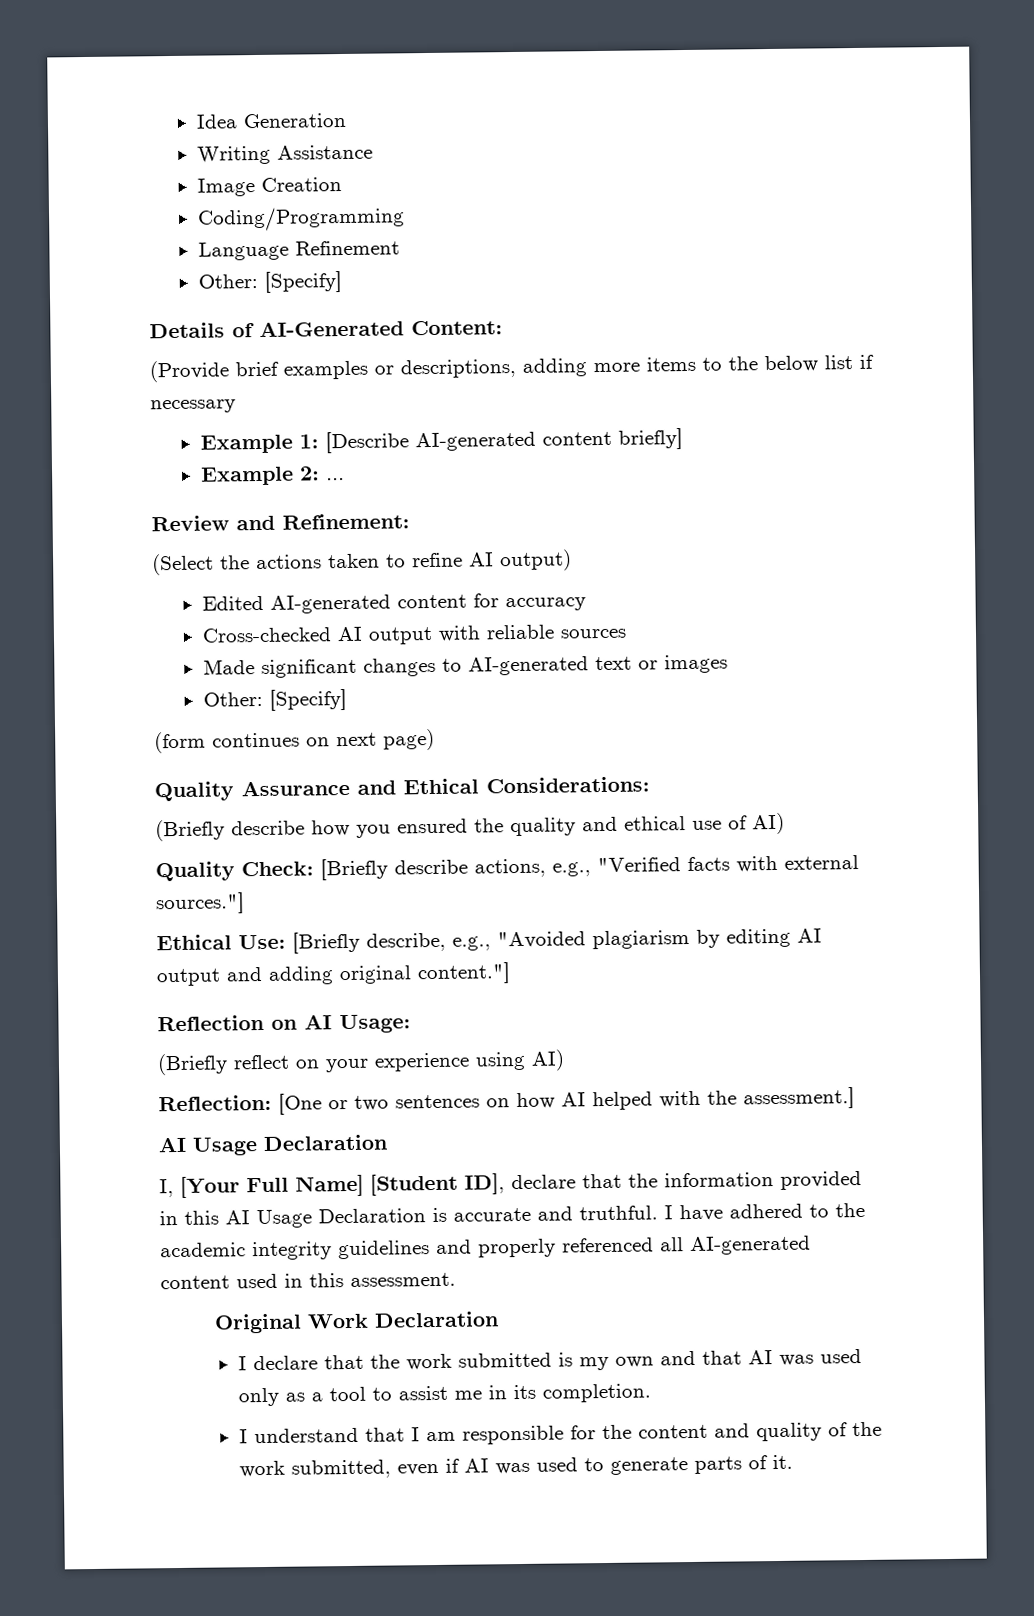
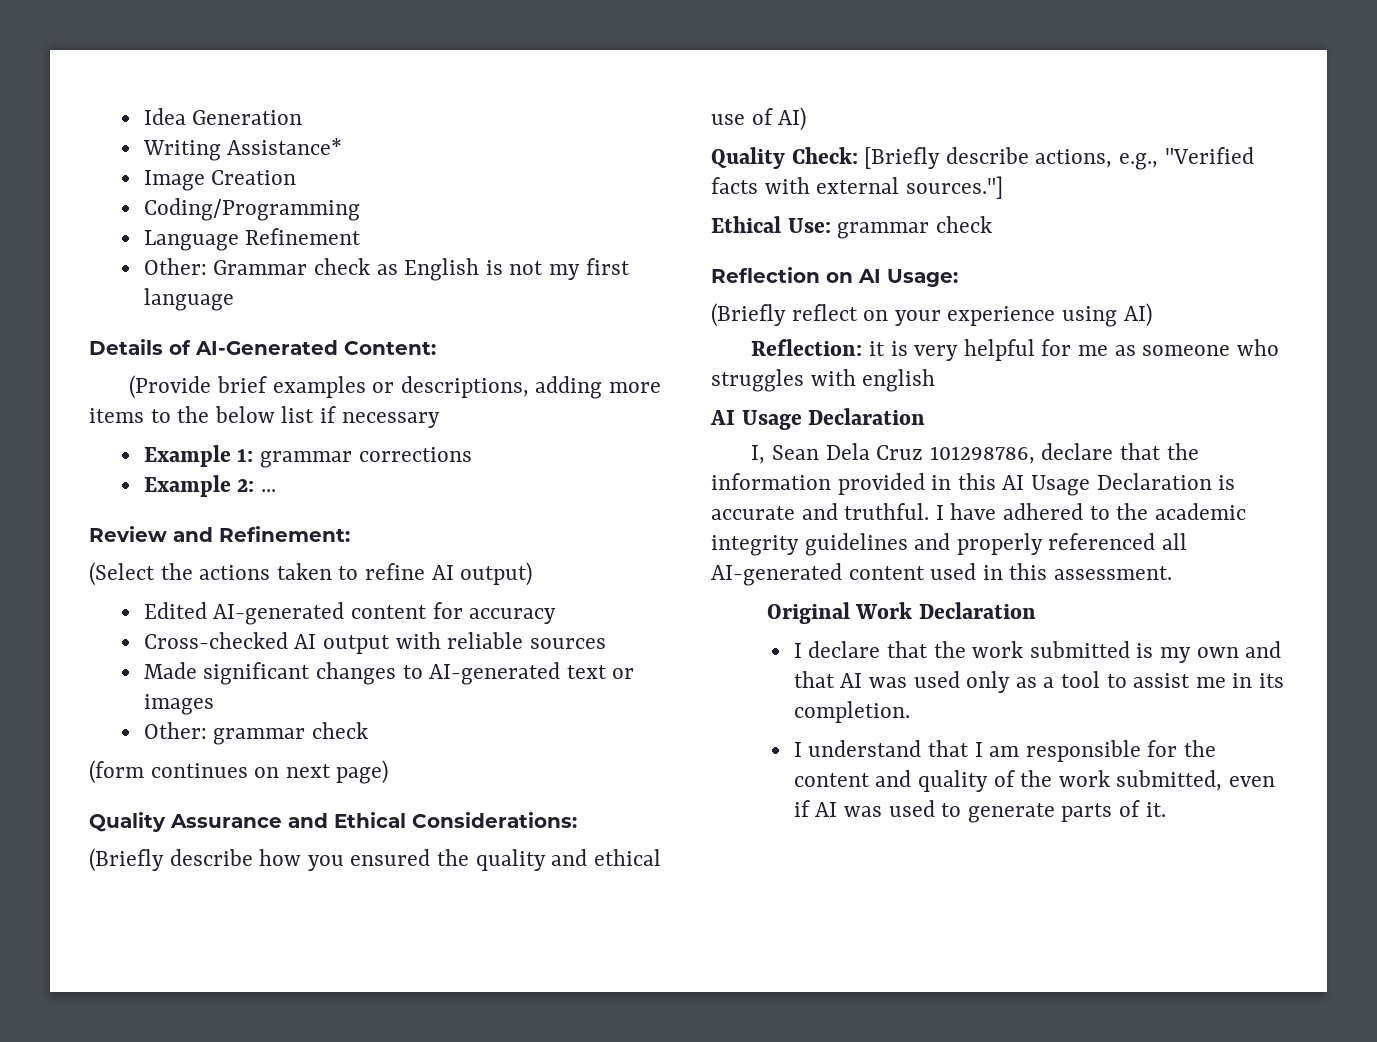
[276,144,373,160] Assistance -> [227,138,343,155] Assistance*
[263,271,342,293] [Specify] -> [213,258,630,281] [143,288,234,311] Grammar check as English is not my first language
[324,428,683,454] [Describe AI-generated content briefly] -> [260,447,472,468] grammar corrections
[268,688,347,711] [Specify] -> [213,722,369,745] grammar check
[292,928,822,954] [156,962,511,987] [Briefly describe, e.g., "Avoided plagiarism by editing AI output and adding original content."] -> [837,216,992,239] grammar check
[278,1087,855,1115] [One or two sentences on how AI helped with the assessment.] -> [868,339,1279,361] [711,369,936,392] it is very helpful for me as someone who struggles with english
[180,1173,505,1198] [Your Full Name] [Student ID], -> [771,443,1035,464] Sean Dela Cruz 101298786,

